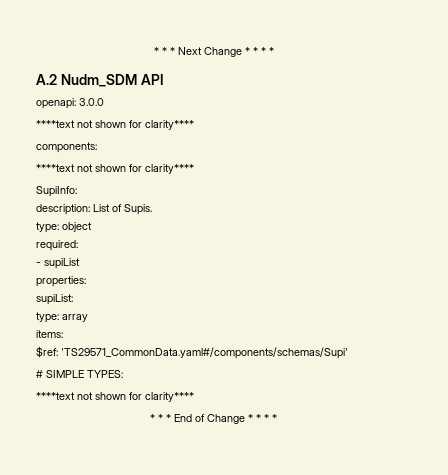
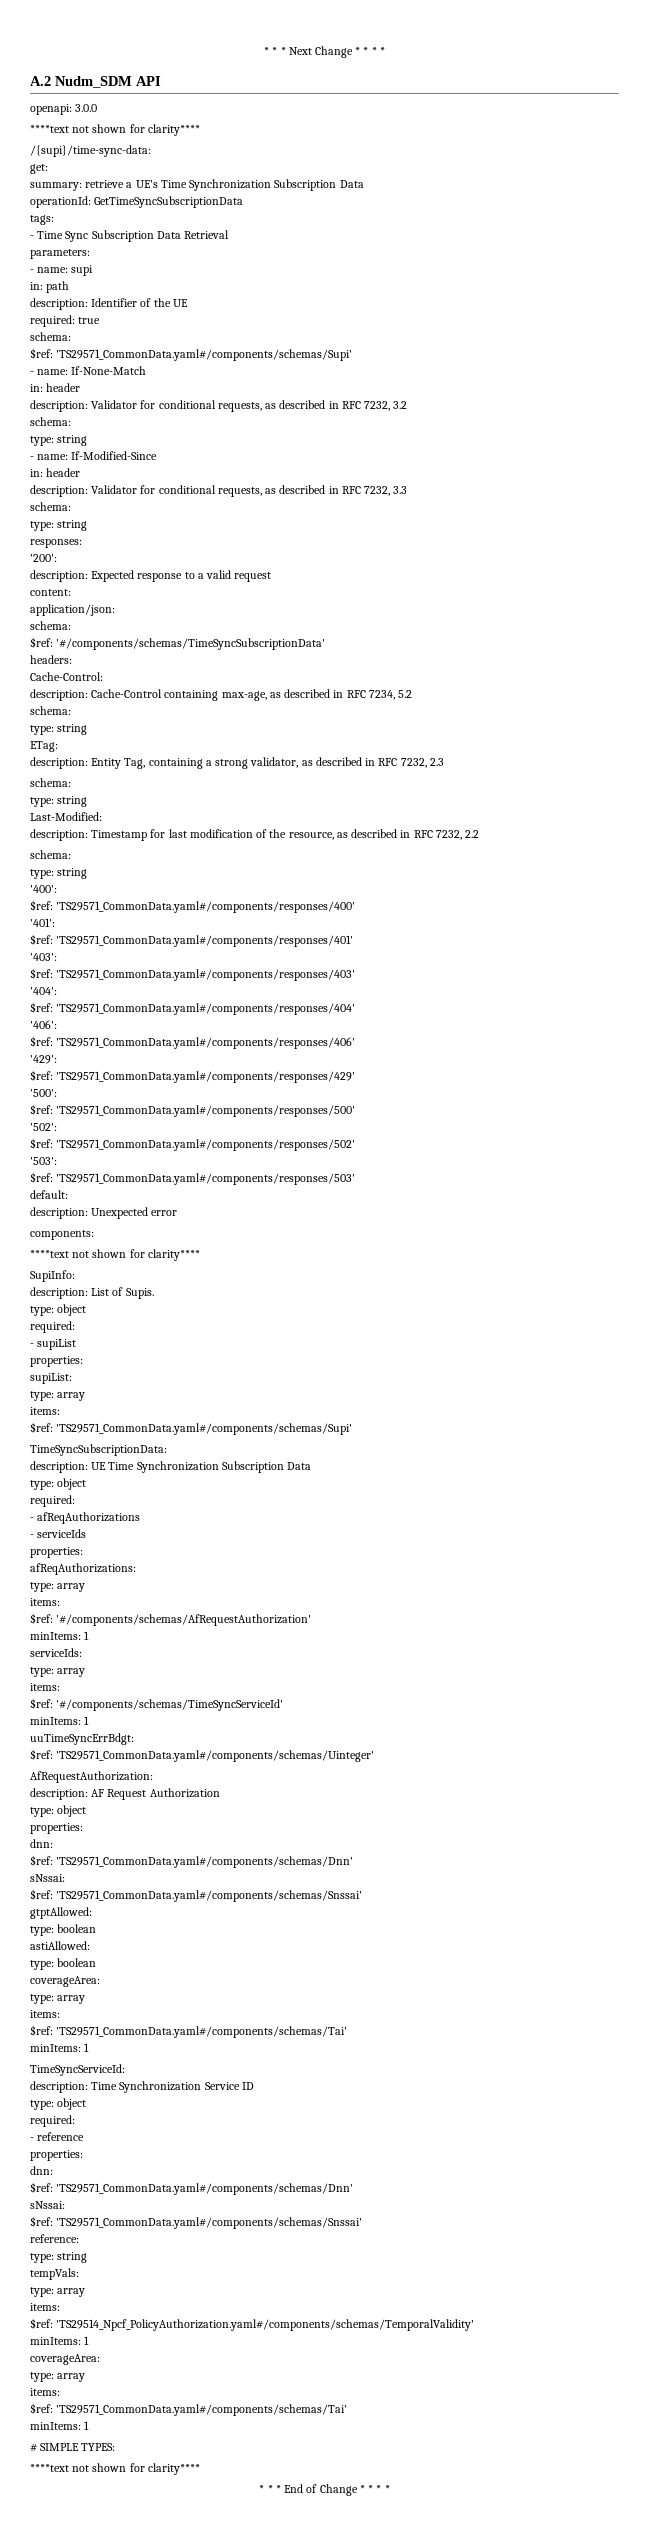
(194, 125) none -> [30,145,151,157] [30,164,48,174] [30,179,364,191] [30,196,244,208] [30,215,54,225] [30,230,230,242] [30,249,90,259] [30,265,94,276] [30,281,70,293] [30,298,188,310] [30,315,101,327] [30,332,71,341] [30,348,353,361] [30,366,147,375] [30,383,81,392] [30,400,408,412] [30,417,71,426] [30,435,88,446] [30,451,158,460] [30,468,81,477] [30,485,408,497] [30,502,71,511] [30,520,88,531] [30,539,82,548] [30,554,57,562] [30,570,272,582] [30,589,71,596] [30,604,115,616] [30,621,71,630] [30,637,326,650] [30,655,72,664] [30,672,103,681] [30,689,413,701] [30,706,71,715] [30,724,88,735] [30,741,58,752] [30,757,444,769] [30,778,71,787] [30,796,88,807] [30,812,102,821] [30,829,480,841] [30,850,71,859] [30,868,88,879] [30,885,57,893] [30,900,356,913] [30,918,55,927] [30,934,354,947] [30,953,57,961] [30,968,356,981] [30,987,57,995] [30,1002,356,1015] [30,1020,57,1029] [30,1036,356,1049] [30,1055,57,1064] [30,1070,356,1083] [30,1089,57,1097] [30,1104,356,1117] [30,1123,57,1131] [30,1138,356,1151] [30,1157,57,1165] [30,1172,356,1185] [30,1190,68,1199] [30,1207,178,1219] // /{supi}/time-sync-data: // get: // summary: retrieve a UE's Time Synchronization Subscription Data // operationId: GetTimeSyncSubscriptionData // tags: // - Time Sync Subscription Data Retrieval // parameters: // - name: supi // in: path // description: Identifier of the UE // required: true // schema: // $ref: 'TS29571_CommonData.yaml#/components/schemas/Supi' // - name: If-None-Match // in: header // description: Validator for conditional requests, as described in RFC 7232, 3.2 // schema: // type: string // - name: If-Modified-Since // in: header // description: Validator for conditional requests, as described in RFC 7232, 3.3 // schema: // type: string // responses: // '200': // description: Expected response to a valid request // content: // application/json: // schema: // $ref: '#/components/schemas/TimeSyncSubscriptionData' // headers: // Cache-Control: // description: Cache-Control containing max-age, as described in RFC 7234, 5.2 // schema: // type: string // ETag: // description: Entity Tag, containing a strong validator, as described in RFC 7232, 2.3 // schema: // type: string // Last-Modified: // description: Timestamp for last modification of the resource, as described in RFC 7232, 2.2 // schema: // type: string // '400': // $ref: 'TS29571_CommonData.yaml#/components/responses/400' // '401': // $ref: 'TS29571_CommonData.yaml#/components/responses/401' // '403': // $ref: 'TS29571_CommonData.yaml#/components/responses/403' // '404': // $ref: 'TS29571_CommonData.yaml#/components/responses/404' // '406': // $ref: 'TS29571_CommonData.yaml#/components/responses/406' // '429': // $ref: 'TS29571_CommonData.yaml#/components/responses/429' // '500': // $ref: 'TS29571_CommonData.yaml#/components/responses/500' // '502': // $ref: 'TS29571_CommonData.yaml#/components/responses/502' // '503': // $ref: 'TS29571_CommonData.yaml#/components/responses/503' // default: // description: Unexpected error
(348, 353) none -> [30,1444,167,1456] [30,1461,312,1473] [30,1478,87,1490] [30,1495,75,1507] [30,1512,141,1524] [30,1529,87,1538] [30,1547,83,1558] [30,1563,136,1575] [30,1582,86,1592] [30,1598,60,1606] [30,1613,312,1626] [30,1631,90,1640] [30,1648,82,1657] [30,1667,86,1677] [30,1683,60,1691] [30,1698,284,1711] [30,1716,90,1725] [30,1733,134,1745] [30,1749,375,1762] [30,1771,153,1783] [30,1788,220,1800] [30,1805,87,1817] [30,1823,83,1834] [30,1839,53,1848] [30,1855,354,1868] [30,1874,65,1882] [30,1889,363,1902] [30,1907,92,1919] [30,1924,97,1936] [30,1941,90,1950] [30,1958,97,1970] [30,1976,100,1987] [30,1994,86,2004] [30,2010,60,2018] [30,2025,348,2038] [30,2043,90,2052] [30,2064,125,2076] [30,2081,254,2093] [30,2098,87,2110] [30,2115,75,2127] [30,2132,85,2141] [30,2150,83,2161] [30,2166,53,2175] [30,2182,354,2195] [30,2201,65,2209] [30,2216,363,2229] [30,2234,79,2243] [30,2252,88,2263] [30,2268,79,2280] [30,2287,86,2297] [30,2303,60,2311] [30,2318,475,2331] [30,2336,90,2345] [30,2354,100,2365] [30,2372,86,2382] [30,2388,60,2396] [30,2403,348,2416] [30,2421,90,2430] // TimeSyncSubscriptionData: // description: UE Time Synchronization Subscription Data // type: object // required: // - afReqAuthorizations // - serviceIds // properties: // afReqAuthorizations: // type: array // items: // $ref: '#/components/schemas/AfRequestAuthorization' // minItems: 1 // serviceIds: // type: array // items: // $ref: '#/components/schemas/TimeSyncServiceId' // minItems: 1 // uuTimeSyncErrBdgt: // $ref: 'TS29571_CommonData.yaml#/components/schemas/Uinteger' // AfRequestAuthorization: // description: AF Request Authorization // type: object // properties: // dnn: // $ref: 'TS29571_CommonData.yaml#/components/schemas/Dnn' // sNssai: // $ref: 'TS29571_CommonData.yaml#/components/schemas/Snssai' // gtptAllowed: // type: boolean // astiAllowed: // type: boolean // coverageArea: // type: array // items: // $ref: 'TS29571_CommonData.yaml#/components/schemas/Tai' // minItems: 1 // TimeSyncServiceId: // description: Time Synchronization Service ID // type: object // required: // - reference // properties: // dnn: // $ref: 'TS29571_CommonData.yaml#/components/schemas/Dnn' // sNssai: // $ref: 'TS29571_CommonData.yaml#/components/schemas/Snssai' // reference: // type: string // tempVals: // type: array // items: // $ref: 'TS29514_Npcf_PolicyAuthorization.yaml#/components/schemas/TemporalValidity' // minItems: 1 // coverageArea: // type: array // items: // $ref: 'TS29571_CommonData.yaml#/components/schemas/Tai' // minItems: 1

